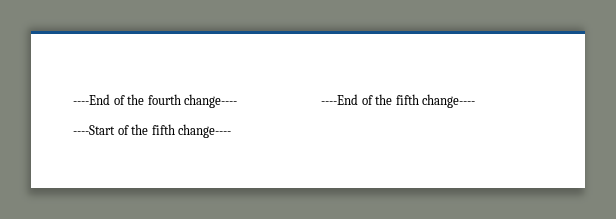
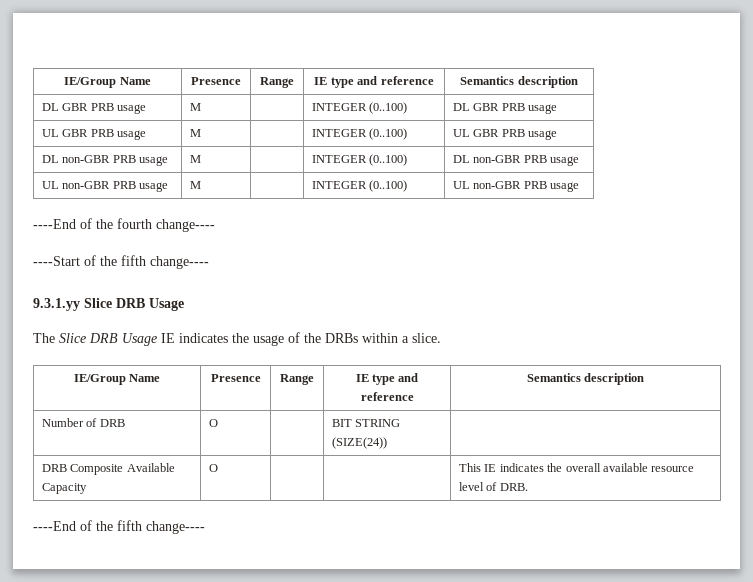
(73, 99) none -> [64,77,151,88] [191,77,241,85] [260,77,294,88] [314,76,434,88] [460,76,578,88] [42,103,147,114] [190,103,202,111] [312,102,408,114] [453,103,558,114] [42,129,147,140] [190,129,202,137] [312,128,408,140] [453,129,558,140] [42,155,169,166] [190,155,202,163] [312,154,408,166] [453,155,580,166] [42,181,169,192] [190,181,202,189] [312,180,408,192] [453,181,580,192] IE/Group Name | Presence | Range | IE type and reference | Semantics description // DL GBR PRB usage | M | | INTEGER (0..100) | DL GBR PRB usage // UL GBR PRB usage | M | | INTEGER (0..100) | UL GBR PRB usage // DL non-GBR PRB usage | M | | INTEGER (0..100) | DL non-GBR PRB usage // UL non-GBR PRB usage | M | | INTEGER (0..100) | UL non-GBR PRB usage //
(232, 131) none -> [33,298,184,311] [33,332,441,346] [73,374,161,385] [210,374,261,382] [280,374,314,385] [355,373,419,385] [360,392,414,401] [526,373,645,385] [42,418,125,427] [209,419,219,427] [332,419,401,427] [332,437,388,449] [42,463,175,475] [42,483,88,494] [209,464,219,472] [459,463,695,472] [459,482,528,491] // 9.3.1.yy Slice DRB Usage // The Slice DRB Usage IE indicates the usage of the DRBs within a slice. // IE/Group Name | Presence | Range | IE type and reference | Semantics description // Number of DRB | O | | BIT STRING (SIZE(24)) | // DRB Composite Available Capacity | O | | | This IE indicates the overall available resource level of DRB.

